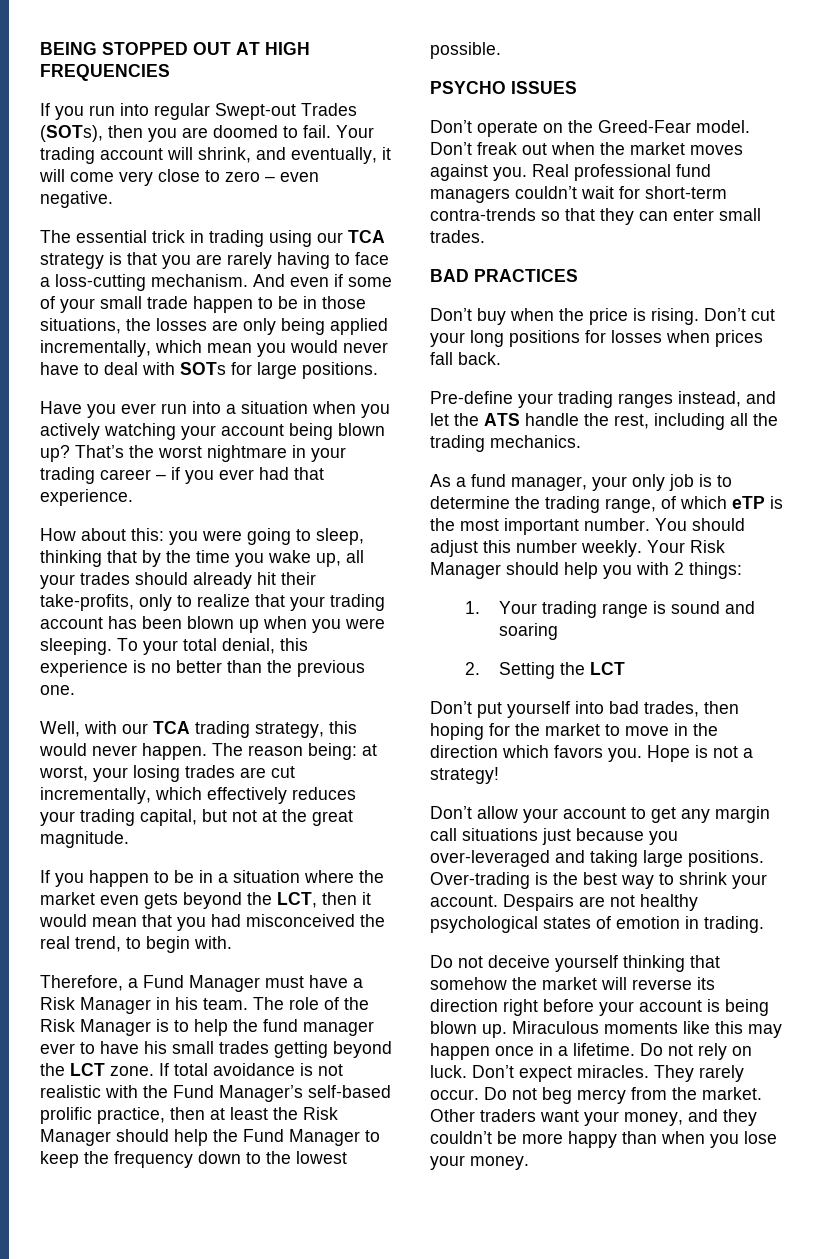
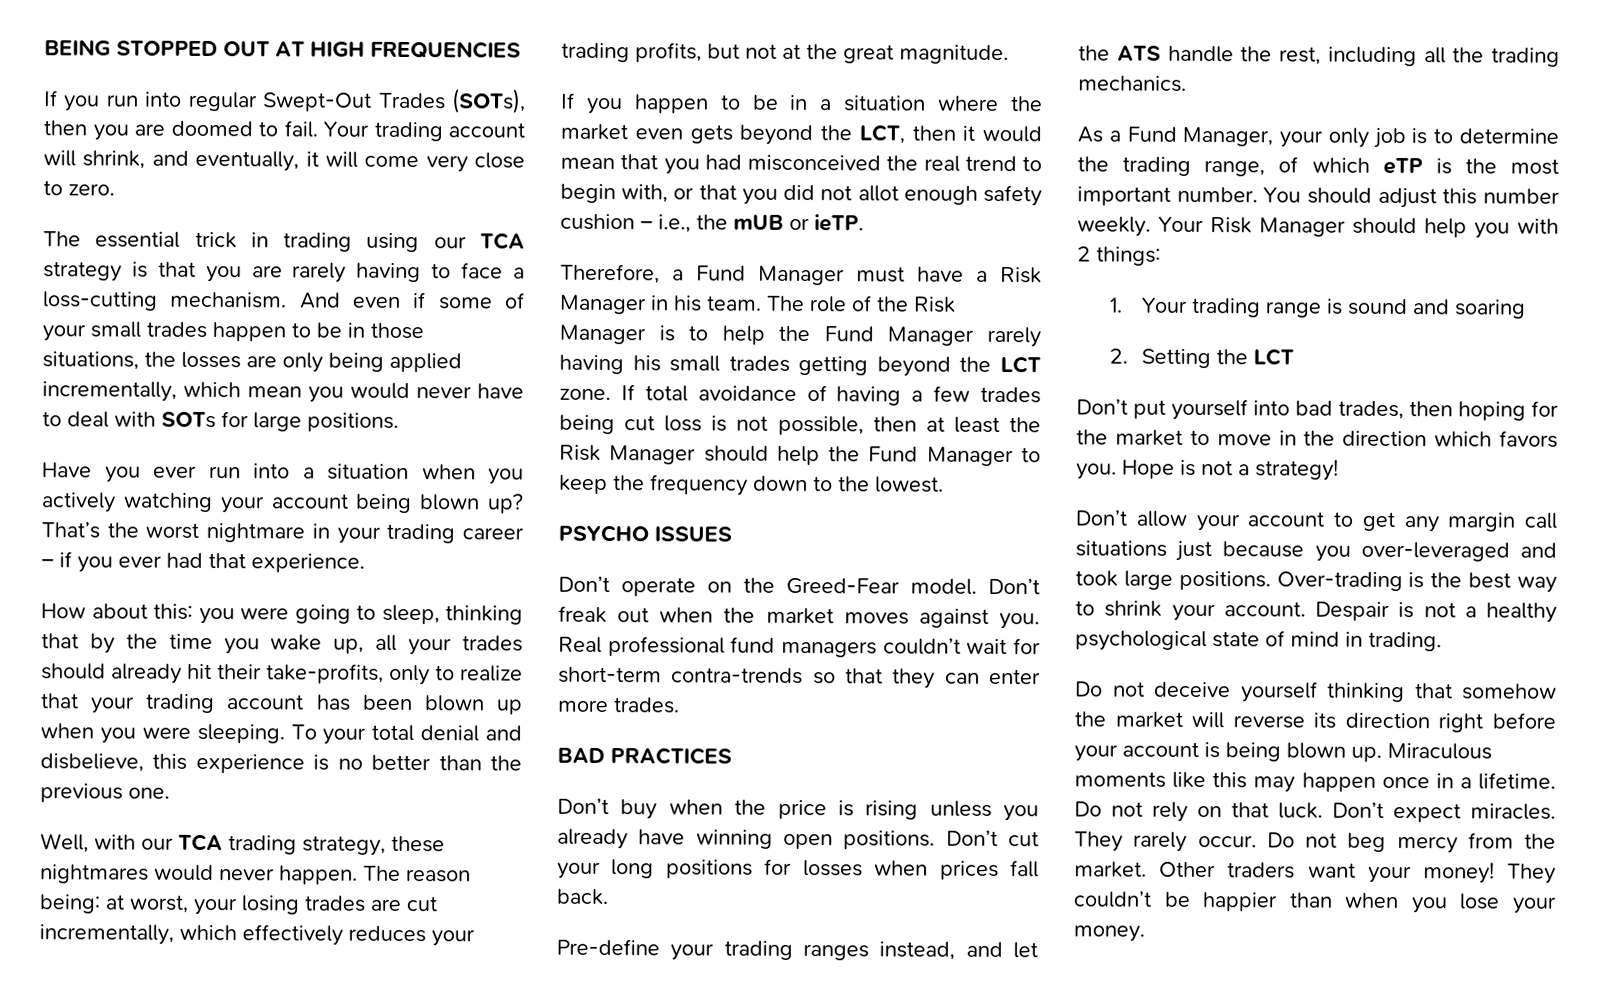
[215,103,296,120] Swept-out -> [262,92,373,112] Swept-Out
[225,171,319,182] [40,191,113,208] zero – even negative. -> [68,183,115,196] zero.
[147,296,188,309] trade -> [146,321,207,338] trades
[222,638,275,654] denial, -> [420,725,522,742] [40,753,144,772] denial and disbelieve,
[329,721,357,734] this -> [391,835,445,853] [40,864,149,884] these nightmares
[140,809,197,826] capital, -> [635,42,702,63] profits,
[75,936,121,952] trend, -> [964,155,1017,172] trend
[194,936,232,949] with. -> [621,184,1042,207] [560,213,864,233] with, or that you did not allot enough safety cushion – i.e., the mUB or ieTP.
[263,1019,374,1036] [40,1041,139,1054] fund manager ever to have -> [823,326,1041,348] [559,354,624,375] Fund Manager rarely having
[300,1063,343,1076] [40,1085,391,1102] [40,1107,165,1124] is not realistic with the Fund Manager’s self-based prolific practice, -> [806,385,1041,406] [559,414,864,436] of having a few trades being cut loss is not possible,
[296,1151,347,1164] [430,42,501,59] lowest possible. -> [875,476,944,493] lowest.
[719,208,761,221] small -> [557,699,609,713] more
[651,308,699,325] rising. -> [865,800,1039,822] [557,828,936,850] rising unless you already have winning open positions.
[471,474,587,491] fund manager, -> [1126,126,1274,147] Fund Manager,
[590,850,638,867] taking -> [1075,570,1118,587] took
[503,894,698,911] [430,916,680,933] Despairs are not healthy psychological states of emotion -> [1315,601,1557,623] [1075,630,1340,652] Despair is not a healthy psychological state of mind
(752, 1051) none -> [1231,802,1269,818] that
[624,1109,757,1126] [430,1131,617,1148] money, and they couldn’t be more happy -> [1422,862,1556,884] [1073,890,1279,912] money! They couldn’t be happier

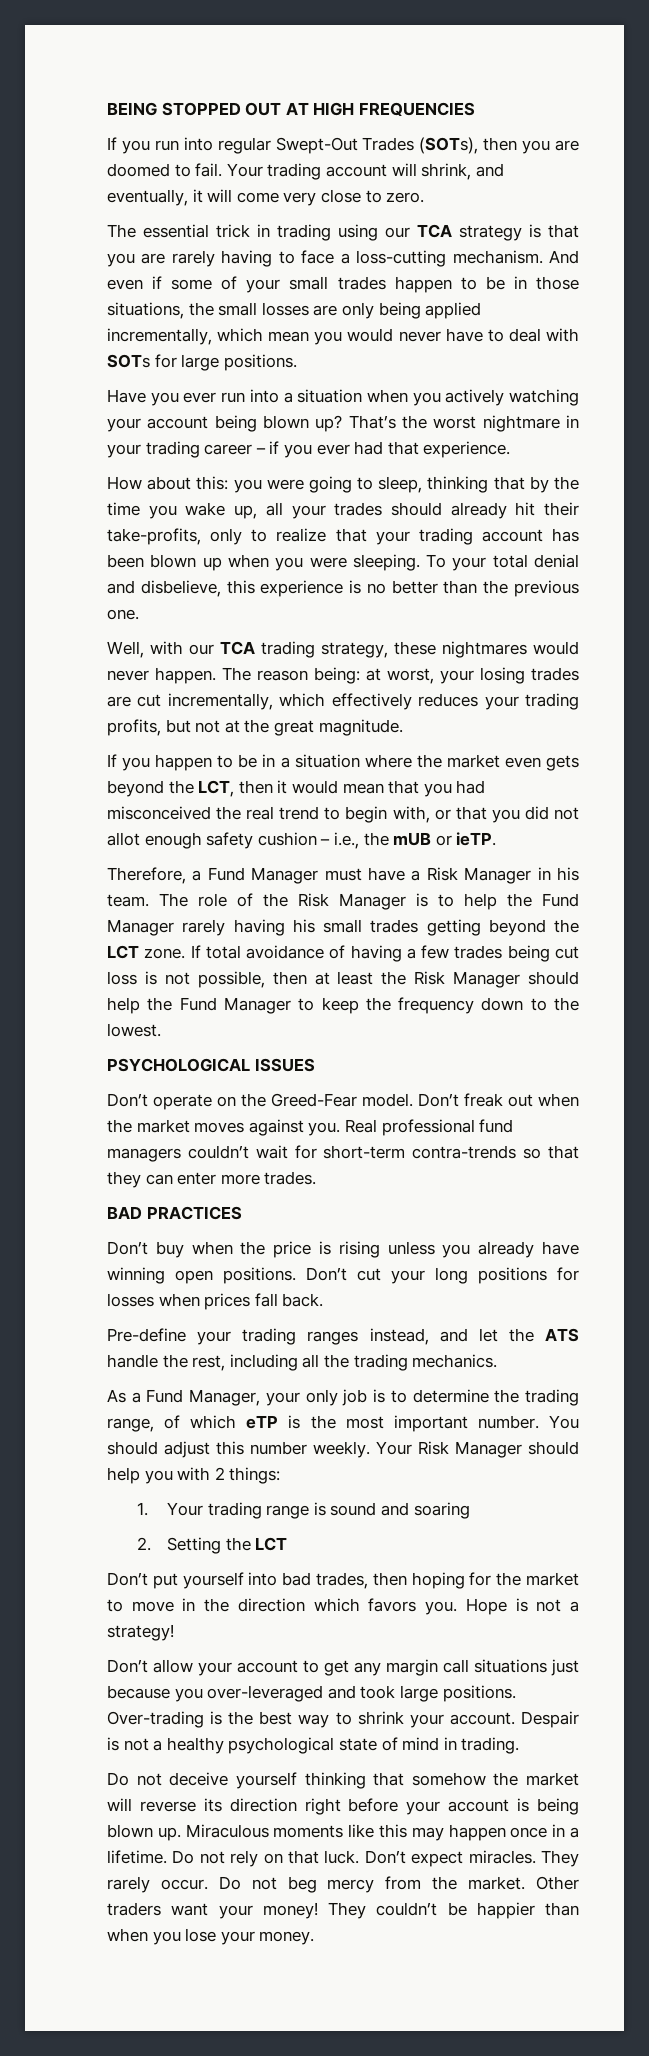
(176, 359) none -> [218,302,258,316] small
[558,524,649,543] PSYCHO -> [107,1058,250,1072] PSYCHOLOGICAL

